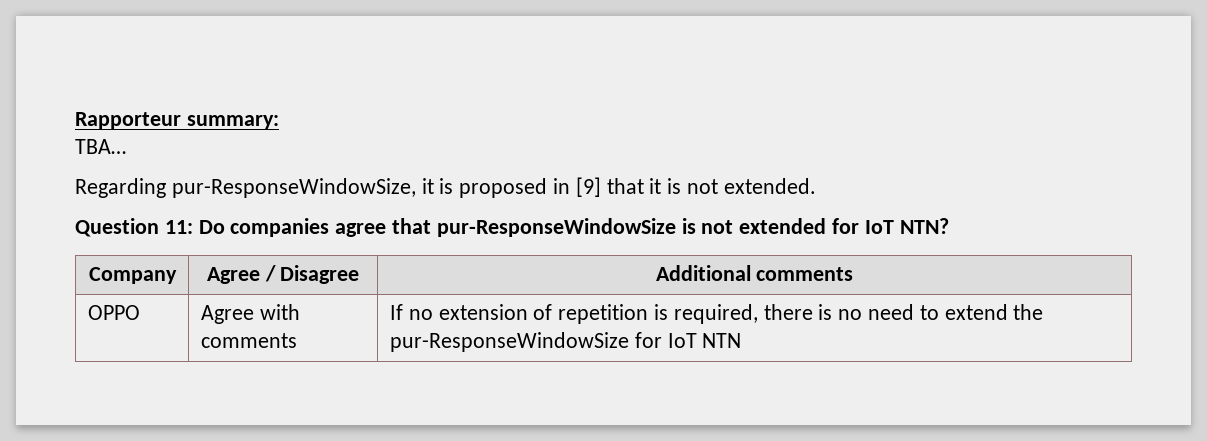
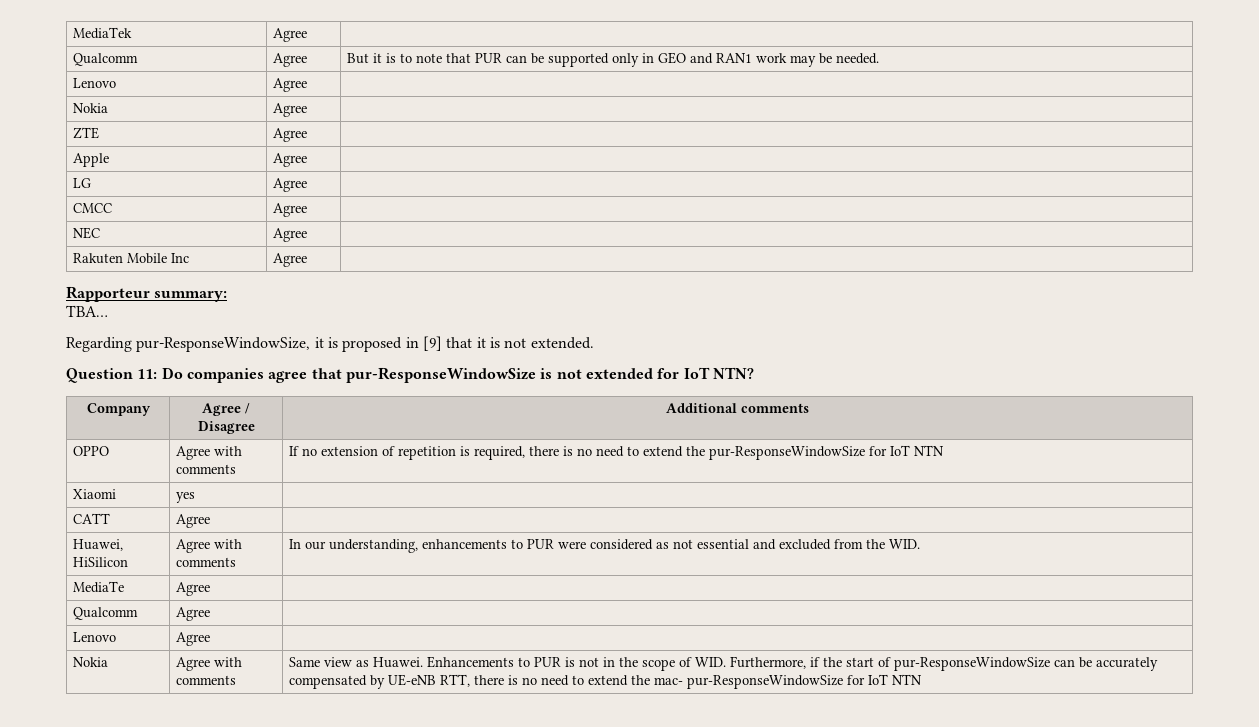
(75, 120) none -> [73,27,133,39] [273,28,308,42] [73,53,139,66] [273,53,308,67] [347,52,880,67] [73,78,117,88] [273,78,308,92] [73,103,109,113] [273,103,308,117] [73,127,100,139] [273,128,308,142] [73,153,110,167] [273,153,308,167] [73,178,92,188] [273,178,308,192] [73,203,113,213] [273,203,308,217] [73,227,101,239] [273,228,308,242] [73,253,190,264] [273,253,308,267] MediaTek | Agree | // Qualcomm | Agree | But it is to note that PUR can be supported only in GEO and RAN1 work may be needed. // Lenovo | Agree | // Nokia | Agree | // ZTE | Agree | // Apple | Agree | // LG | Agree | // CMCC | Agree | // NEC | Agree | // Rakuten Mobile Inc | Agree | //
(742, 340) none -> [73,489,117,499] [176,492,196,503] [73,513,111,524] [176,514,211,528] [73,539,124,551] [73,557,129,567] [176,539,243,553] [176,557,237,567] [289,539,921,553] [73,581,125,593] [176,582,211,596] [73,607,139,620] [176,607,211,621] [73,632,117,642] [176,632,211,646] [73,657,109,667] [176,657,243,671] [176,675,237,685] [289,656,1159,671] [289,674,923,689] // Xiaomi | yes | // CATT | Agree | // Huawei, HiSilicon | Agree with comments | In our understanding, enhancements to PUR were considered as not essential and excluded from the WID. // MediaTe | Agree | // Qualcomm | Agree | // Lenovo | Agree | // Nokia | Agree with comments | Same view as Huawei. Enhancements to PUR is not in the scope of WID. Furthermore, if the start of pur-ResponseWindowSize can be accurately compensated by UE-eNB RTT, there is no need to extend the mac- pur-ResponseWindowSize for IoT NTN

